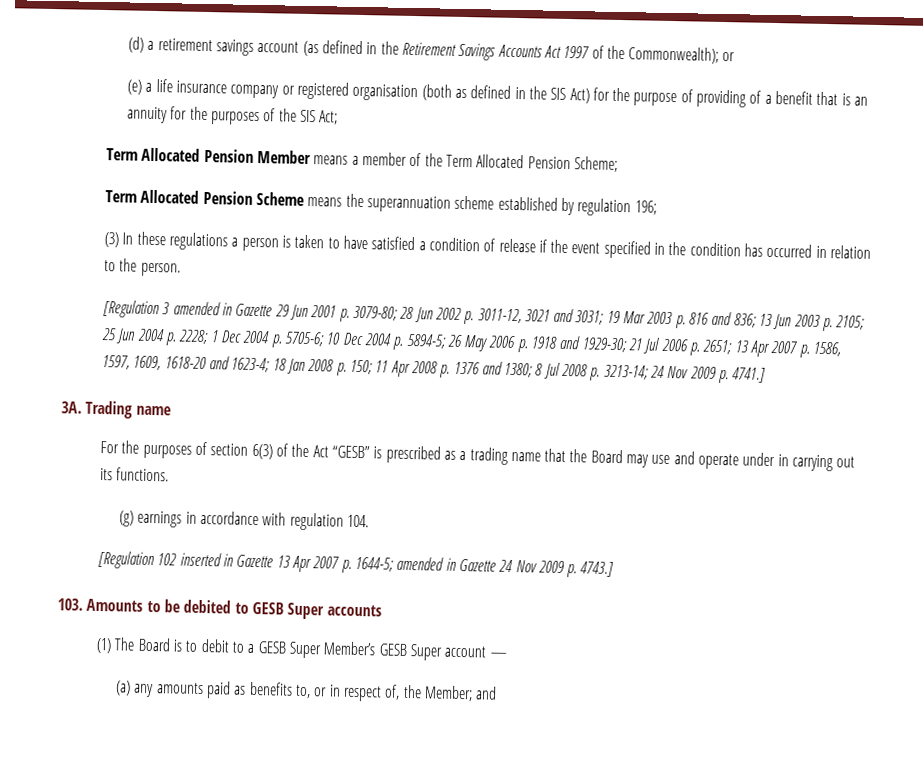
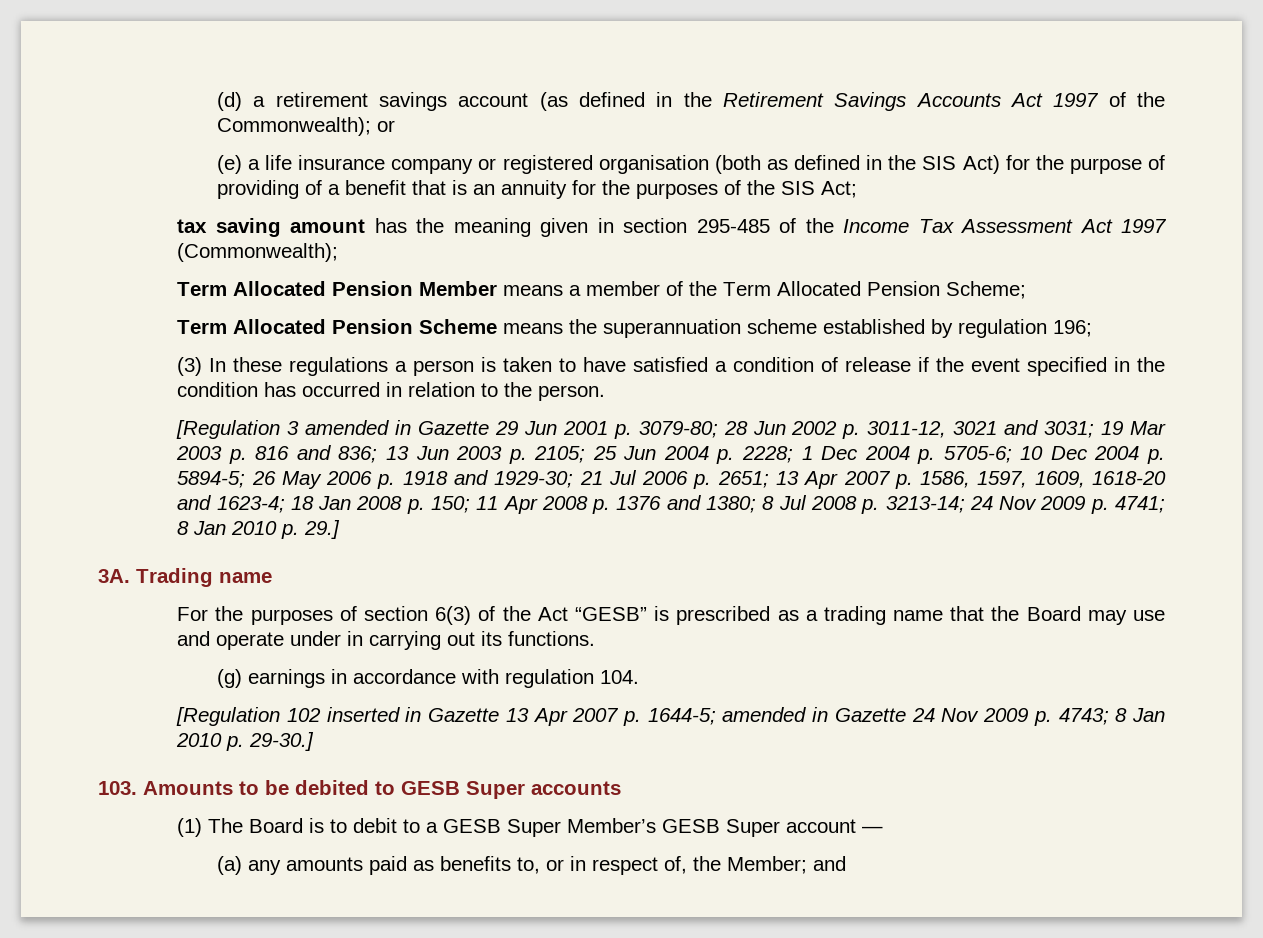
(339, 117) none -> [177,218,1167,237] [177,243,339,262] // tax saving amount has the meaning given in section 295-485 of the Income Tax Assessment Act 1997 (Commonwealth);
[732,367,767,383] 4741.] -> [1115,496,1166,513] [177,520,341,539] 4741; 8 Jan 2010 p. 29.]
[580,561,615,577] 4743.] -> [1058,708,1165,725] [176,732,315,751] 4743; 8 Jan 2010 p. 29-30.]

